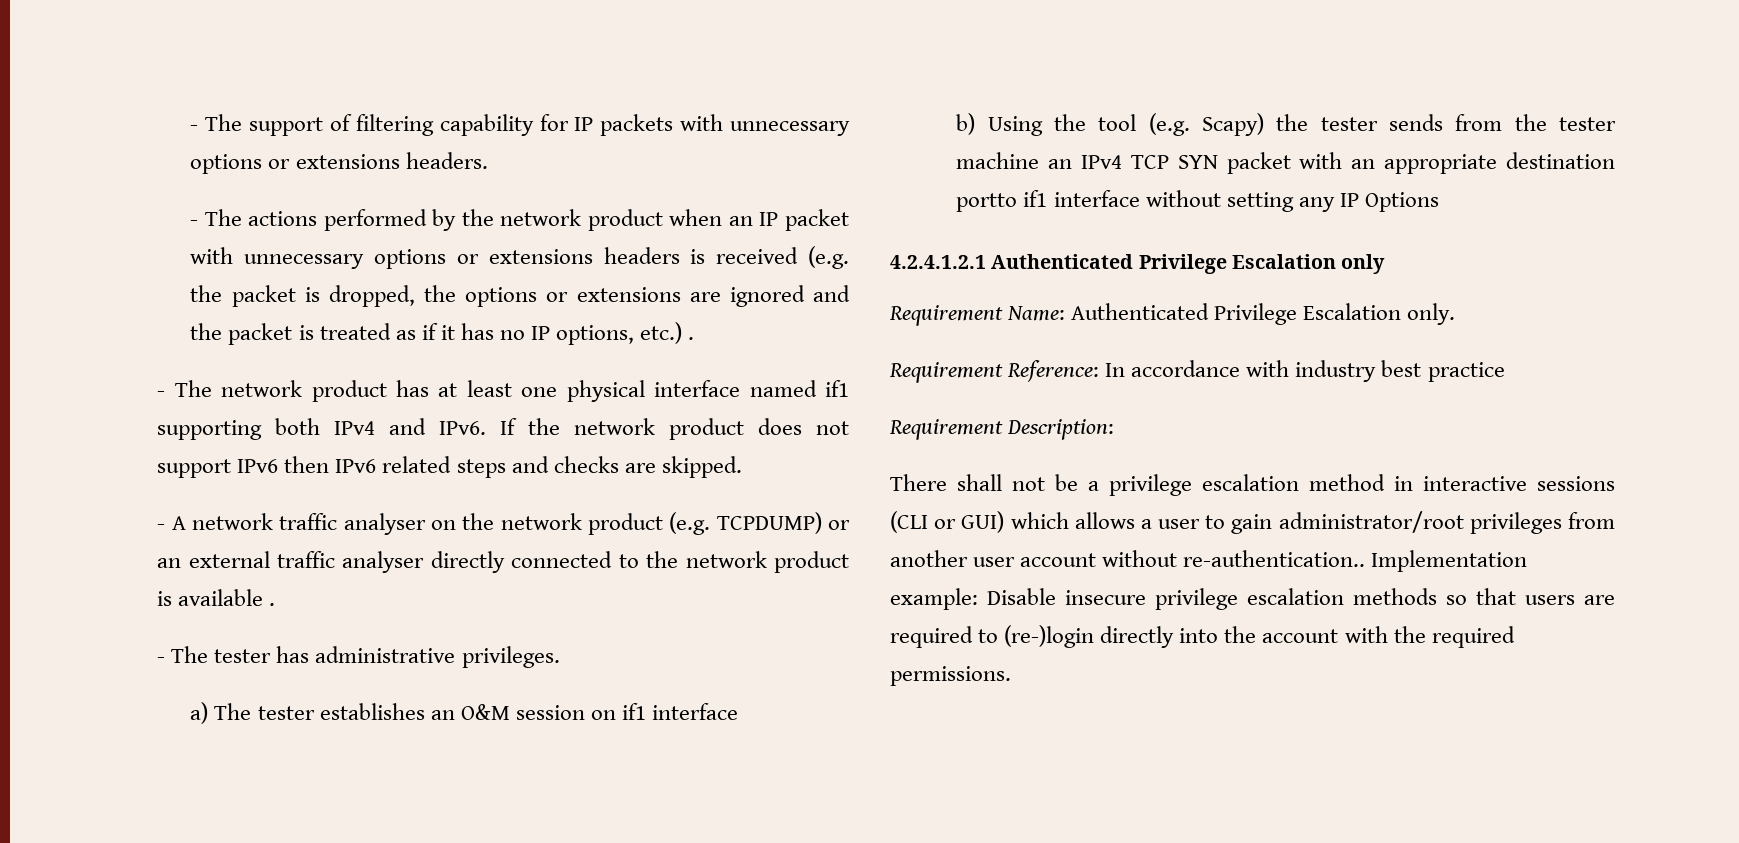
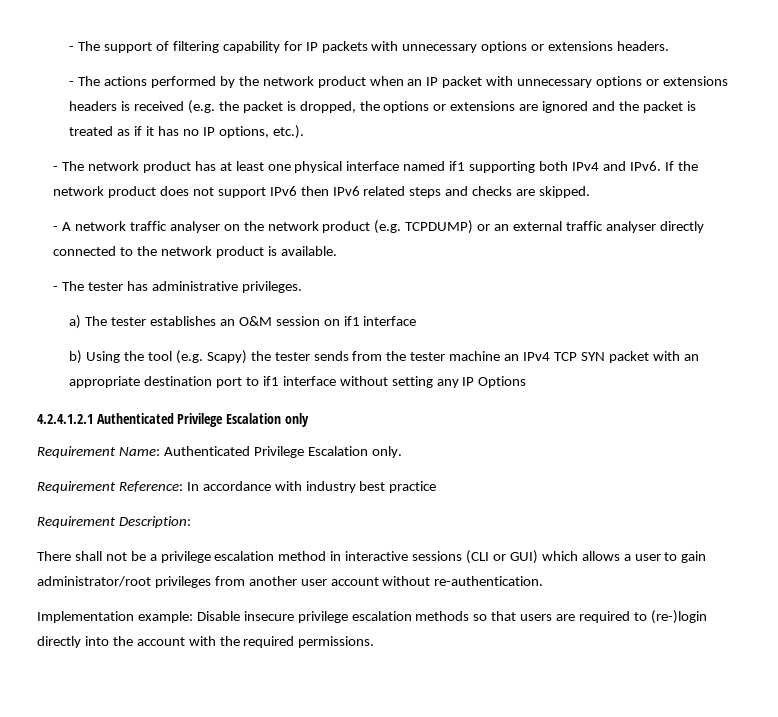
[640,322,695,344] etc.) . -> [272,125,304,139] etc.).
[178,589,276,606] available . -> [280,246,337,256] available.
[956,193,1018,212] portto -> [216,377,259,388] port to
[1183,550,1366,567] re-authentication.. -> [434,576,544,586] re-authentication. //

